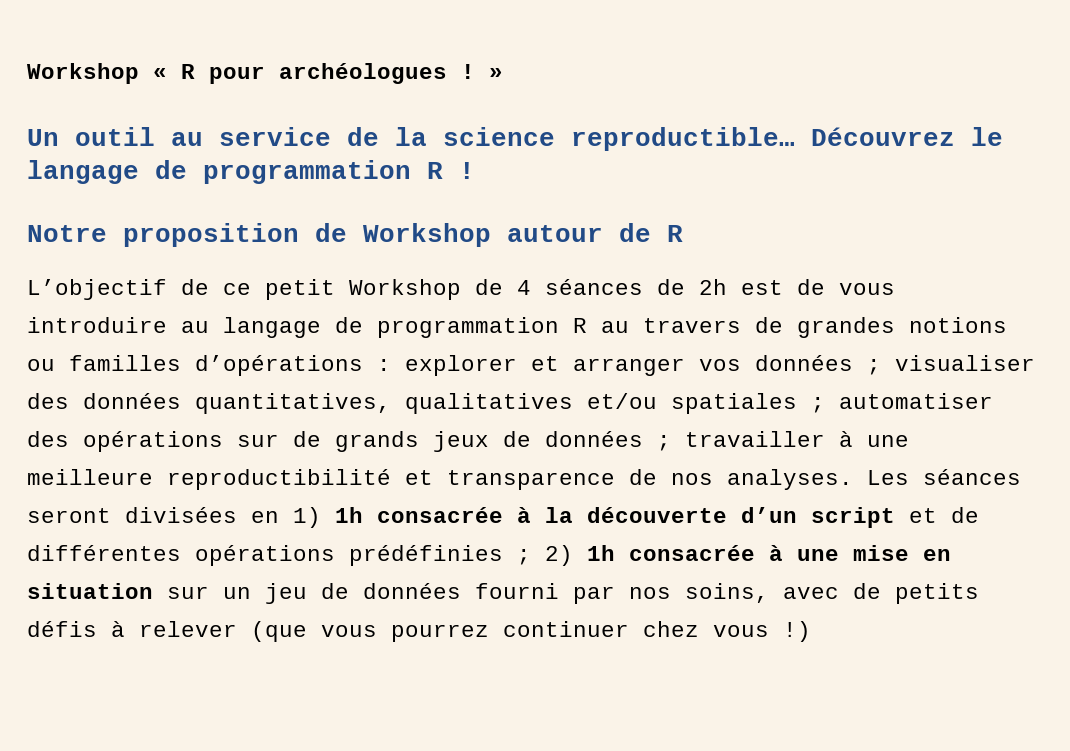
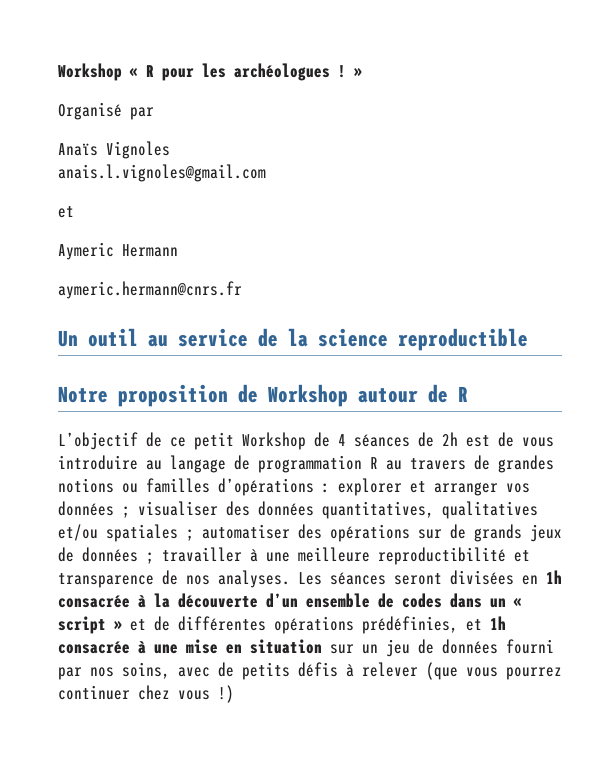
(265, 75) none -> [202,63,226,78] les
(503, 73) none -> [58,102,154,120] [58,141,170,159] [58,164,266,182] [58,206,74,218] [58,242,178,260] [58,281,242,299] // Organisé par // Anaïs Vignoles // anais.l.vignoles@gmail.com // et // Aymeric Hermann // aymeric.hermann@cnrs.fr
[571,127,1003,151] [27,160,475,184] reproductible… Découvrez le langage de programmation R ! -> [398,328,528,351] reproductible
[293,507,321,528] 1) -> (538, 580) none
[811,507,895,528] script -> [306,593,522,608] [58,616,122,634] ensemble de codes dans un « script »
[349,545,573,566] prédéfinies ; 2) -> [362,616,482,634] prédéfinies, et

